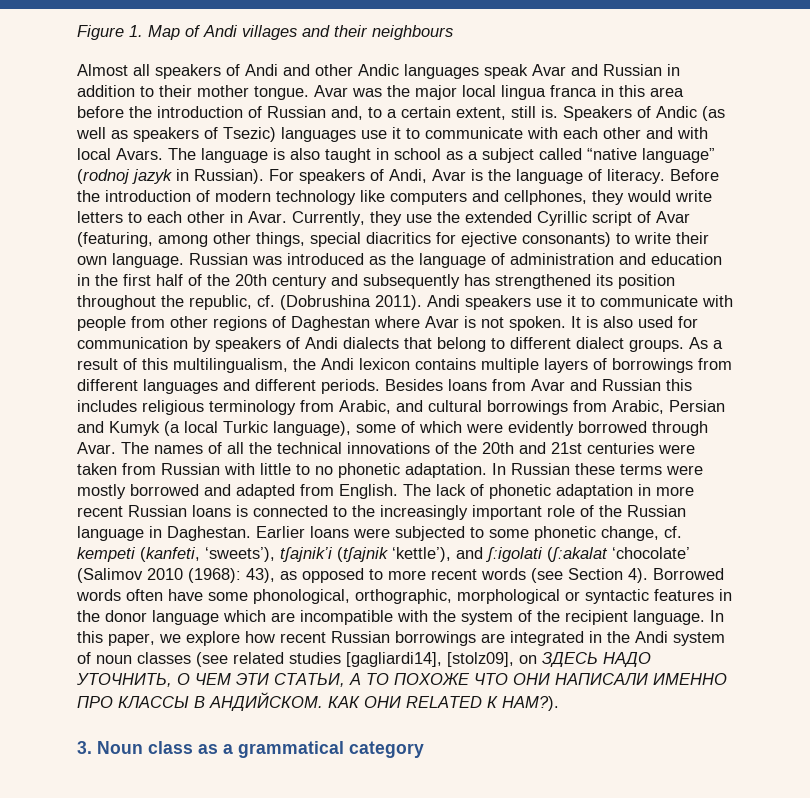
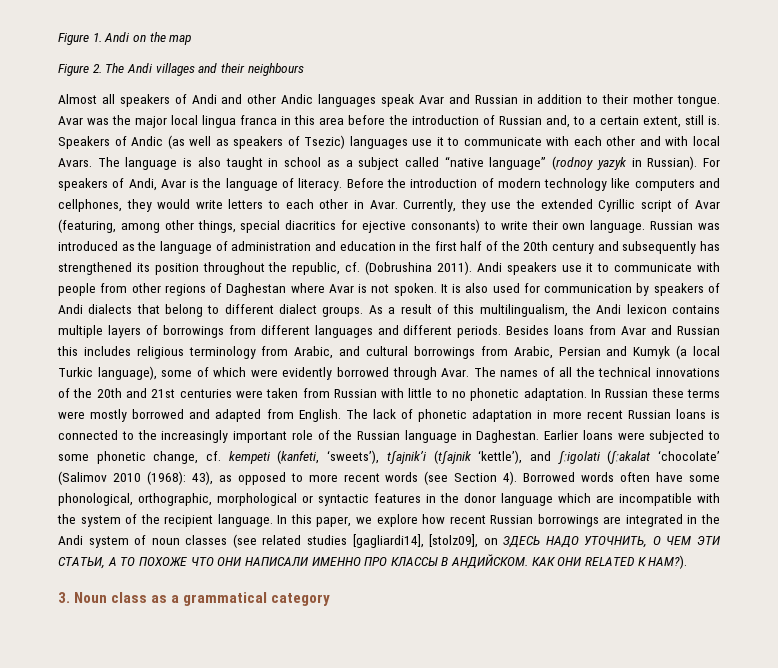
[148,25,201,40] Map of -> [104,32,192,45] [58,63,125,76] Andi on the map // Figure 2. The
[77,169,172,184] (rodnoj jazyk -> [552,156,627,170] (rodnoy yazyk

